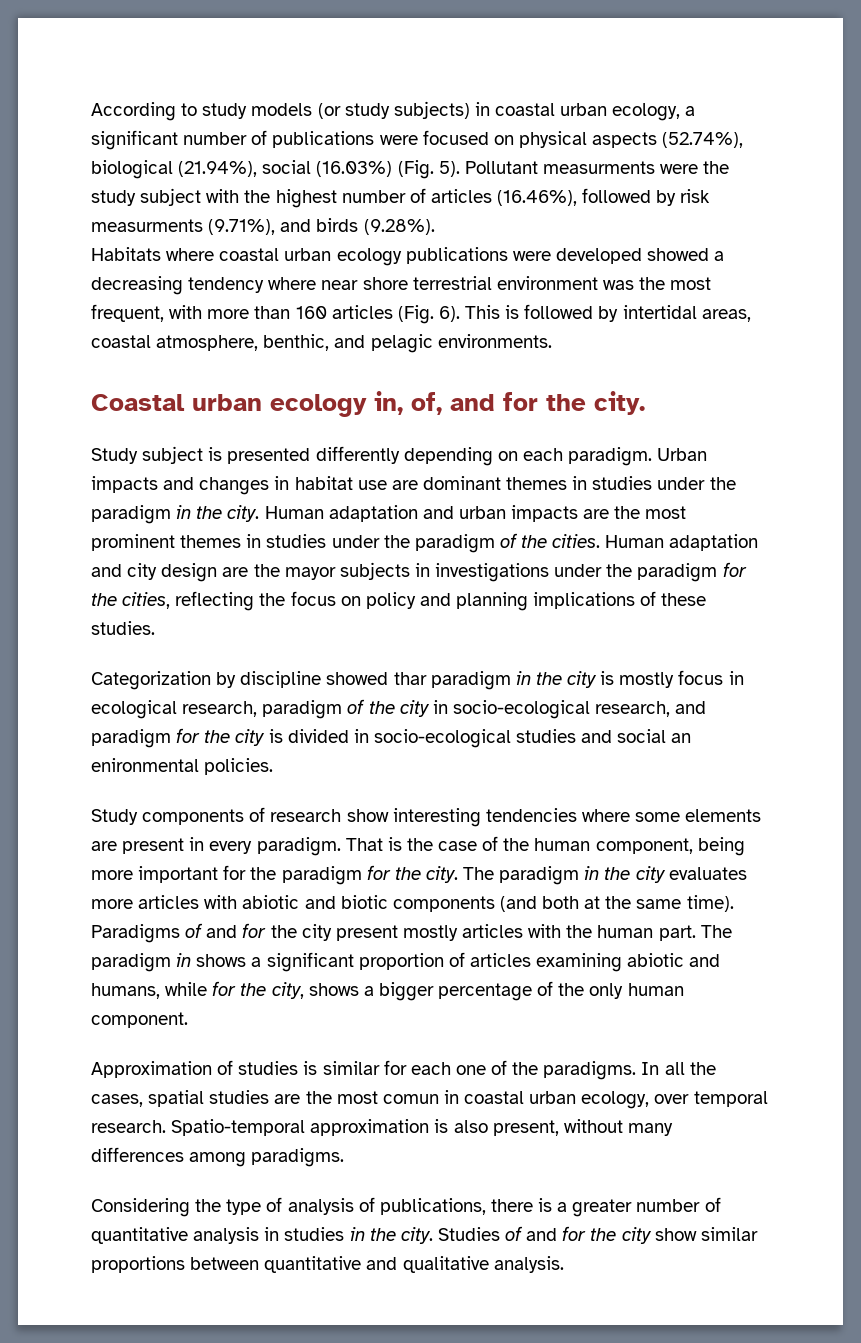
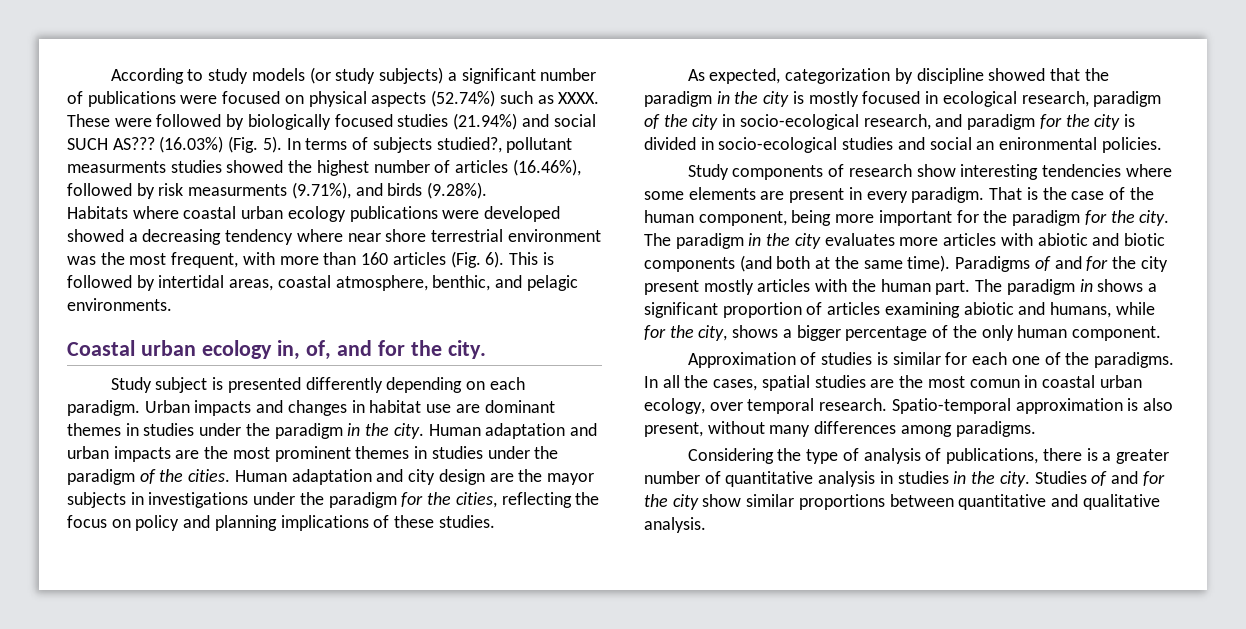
[474,102,681,121] in coastal urban ecology, -> (444, 75) none
[662,132,744,148] [91,160,730,179] [91,188,240,206] (52.74%), biological (21.94%), social (16.03%) (Fig. 5). Pollutant measurments were the study subject with -> [431,90,600,107] [67,113,596,130] [67,136,573,153] [67,160,284,173] (52.74%) such as XXXX. These were followed by biologically focused studies (21.94%) and social SUCH AS??? (16.03%) (Fig. 5). In terms of subjects studied?, pollutant measurments studies showed
[91,671,211,690] Categorization -> [687,68,891,84] As expected, categorization
[393,672,427,685] thar -> [1050,68,1109,81] that the
[678,670,724,685] focus -> [862,91,921,104] focused

